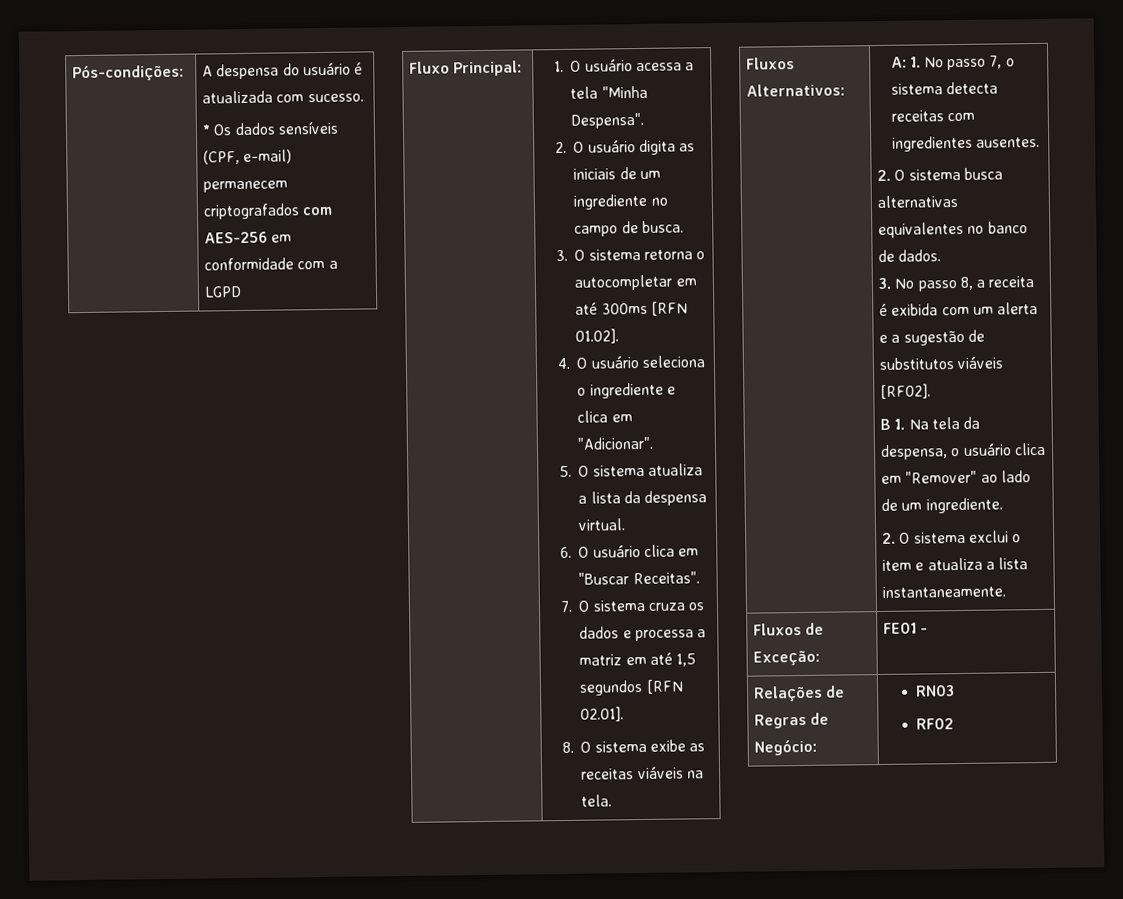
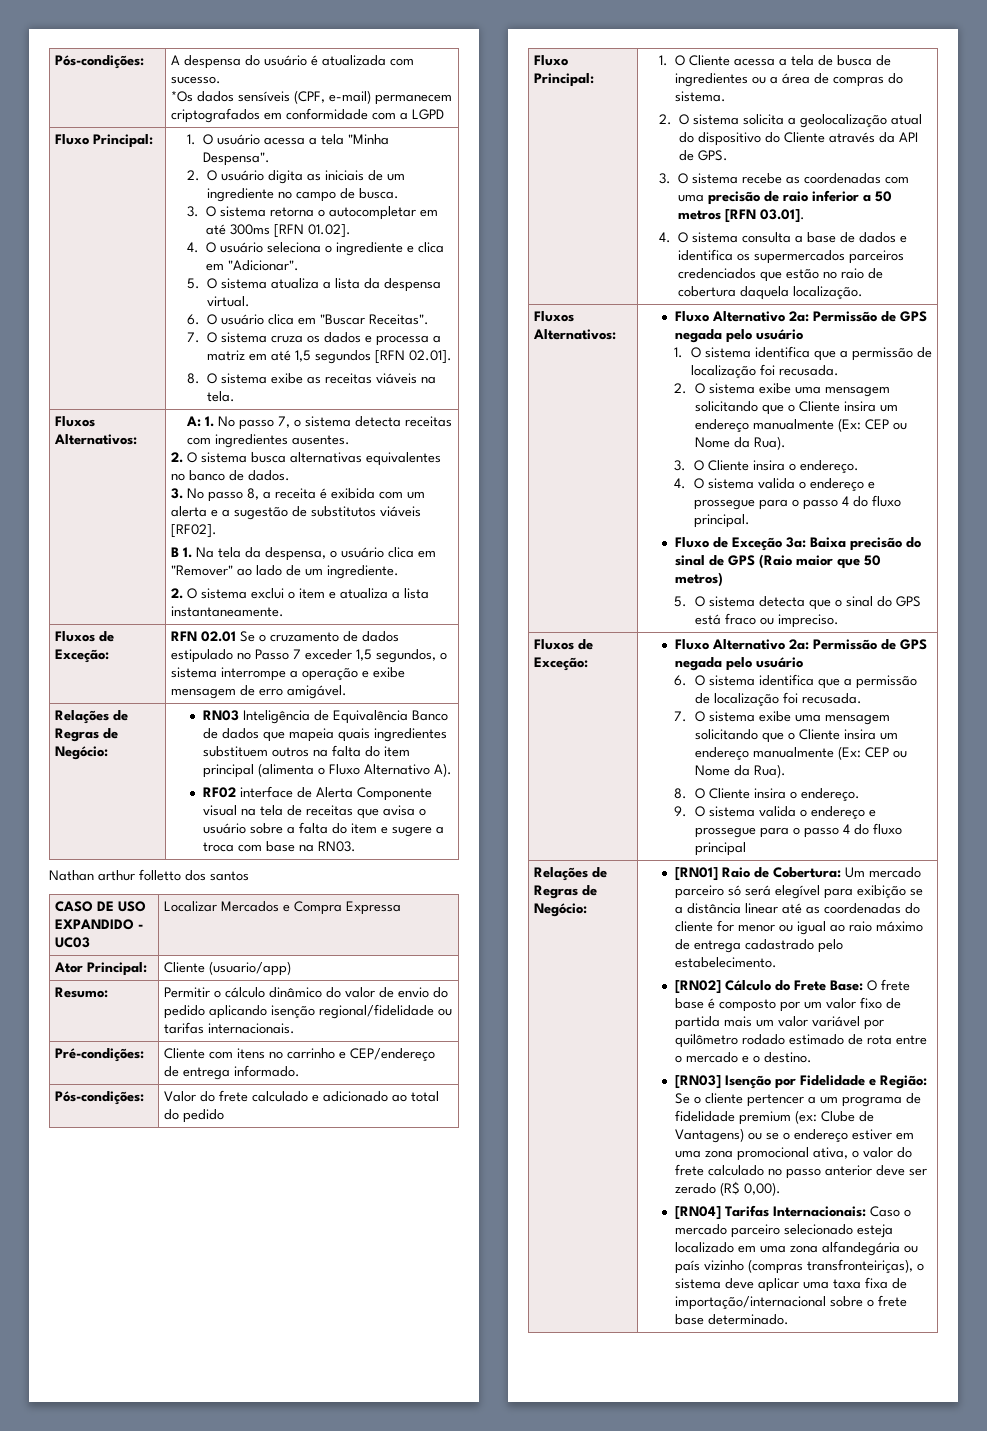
[202,124,233,136] * Os -> [171,91,194,102] *Os
[302,206,334,216] [204,231,269,244] com AES-256 -> (261, 115) none
[883,622,929,634] FE01 - -> [171,631,400,642] [171,649,448,663] [171,667,406,681] [171,685,348,699] RFN 02.01 Se o cruzamento de dados estipulado no Passo 7 exceder 1,5 segundos, o sistema interrompe a operação e exibe mensagem de erro amigável.
[915,718,954,730] // RF02 -> [242,710,448,724] [202,728,447,742] [202,745,410,757] [202,763,452,778] [202,786,432,801] [202,805,426,819] [202,822,444,837] [202,841,356,852] [49,869,249,881] [55,901,147,912] [55,919,144,930] [55,937,91,948] [164,901,402,915] [54,962,148,976] [164,961,292,976] [55,987,109,998] [164,987,449,998] [164,1004,453,1019] [164,1022,296,1034] [55,1048,145,1062] [164,1048,436,1062] [164,1065,301,1080] [55,1091,145,1105] [164,1090,440,1102] [164,1109,225,1123] [534,55,569,66] [534,73,595,87] [658,55,892,66] [675,73,904,87] [675,91,727,102] [658,114,923,128] [679,132,919,146] [679,150,729,161] [658,173,910,184] [678,190,893,205] [678,209,806,223] [658,232,908,243] [678,249,905,264] [678,268,884,282] [678,286,864,300] [534,311,575,322] [533,329,617,340] [674,311,927,322] [674,329,803,343] [674,346,932,361] [690,364,839,379] [674,383,890,397] [694,401,898,415] [694,418,907,433] [694,436,786,450] [674,460,859,474] [674,478,875,492] [693,495,901,510] [693,514,750,528] [674,537,921,551] [674,554,881,569] [674,572,723,587] [674,596,921,610] [694,613,839,628] [534,639,594,650] [534,657,589,671] [674,639,927,650] [674,657,803,671] [674,674,917,689] [694,692,862,707] [674,711,890,725] [694,729,898,743] [694,746,907,761] [694,764,786,778] [674,788,860,802] [674,806,876,820] [694,823,902,838] [694,842,746,856] [534,867,608,881] [534,885,598,899] [534,903,588,917] [674,867,921,881] [674,885,923,899] [674,903,920,914] [674,920,923,935] [674,939,843,953] [674,957,777,968] [674,979,910,994] [674,997,901,1012] [674,1016,884,1030] [674,1034,927,1048] [674,1052,812,1063] [674,1075,927,1089] [674,1093,921,1107] [674,1110,874,1125] [674,1128,914,1143] [674,1147,912,1161] [674,1164,927,1179] [674,1181,781,1196] [674,1205,911,1220] [674,1224,893,1238] [674,1241,918,1256] [674,1259,924,1274] [674,1277,907,1292] [674,1295,907,1310] [674,1314,789,1325] Inteligência de Equivalência Banco de dados que mapeia quais ingredientes substituem outros na falta do item principal (alimenta o Fluxo Alternativo A). // RF02 interface de Alerta Componente visual na tela de receitas que avisa o usuário sobre a falta do item e sugere a troca com base na RN03. // Nathan arthur folletto dos santos // CASO DE USO EXPANDIDO - UC03 | Localizar Mercados e Compra Expressa // Ator Principal: | Cliente (usuario/app) // Resumo: | Permitir o cálculo dinâmico do valor de envio do pedido aplicando isenção regional/fidelidade ou tarifas internacionais. // Pré-condições: | Cliente com itens no carrinho e CEP/endereço de entrega informado. // Pós-condições: | Valor do frete calculado e adicionado ao total do pedido // Fluxo Principal: | 1. O Cliente acessa a tela de busca de ingredientes ou a área de compras do sistema. // 2. O sistema solicita a geolocalização atual do dispositivo do Cliente através da API de GPS. // 3. O sistema recebe as coordenadas com uma precisão de raio inferior a 50 metros [RFN 03.01]. // 4. O sistema consulta a base de dados e identifica os supermercados parceiros credenciados que estão no raio de cobertura daquela localização. // Fluxos Alternativos: | Fluxo Alternativo 2a: Permissão de GPS negada pelo usuário // 1. O sistema identifica que a permissão de localização foi recusada. // 2. O sistema exibe uma mensagem solicitando que o Cliente insira um endereço manualmente (Ex: CEP ou Nome da Rua). // 3. O Cliente insira o endereço. // 4. O sistema valida o endereço e prossegue para o passo 4 do fluxo principal. // Fluxo de Exceção 3a: Baixa precisão do sinal de GPS (Raio maior que 50 metros) // 5. O sistema detecta que o sinal do GPS está fraco ou impreciso. // Fluxos de Exceção: | Fluxo Alternativo 2a: Permissão de GPS negada pelo usuário // 6. O sistema identifica que a permissão de localização foi recusada. // 7. O sistema exibe uma mensagem solicitando que o Cliente insira um endereço manualmente (Ex: CEP ou Nome da Rua). // 8. O Cliente insira o endereço. // 9. O sistema valida o endereço e prossegue para o passo 4 do fluxo principal // Relações de Regras de Negócio: | [RN01] Raio de Cobertura: Um mercado parceiro só será elegível para exibição se a distância linear até as coordenadas do cliente for menor ou igual ao raio máximo de entrega cadastrado pelo estabelecimento. // [RN02] Cálculo do Frete Base: O frete base é composto por um valor fixo de partida mais um valor variável por quilômetro rodado estimado de rota entre o mercado e o destino. // [RN03] Isenção por Fidelidade e Região: Se o cliente pertencer a um programa de fidelidade premium (ex: Clube de Vantagens) ou se o endereço estiver em uma zona promocional ativa, o valor do frete calculado no passo anterior deve ser zerado (R$ 0,00). // [RN04] Tarifas Internacionais: Caso o mercado parceiro selecionado esteja localizado em uma zona alfandegária ou país vizinho (compras transfronteiriças), o sistema deve aplicar uma taxa fixa de importação/internacional sobre o frete base determinado.

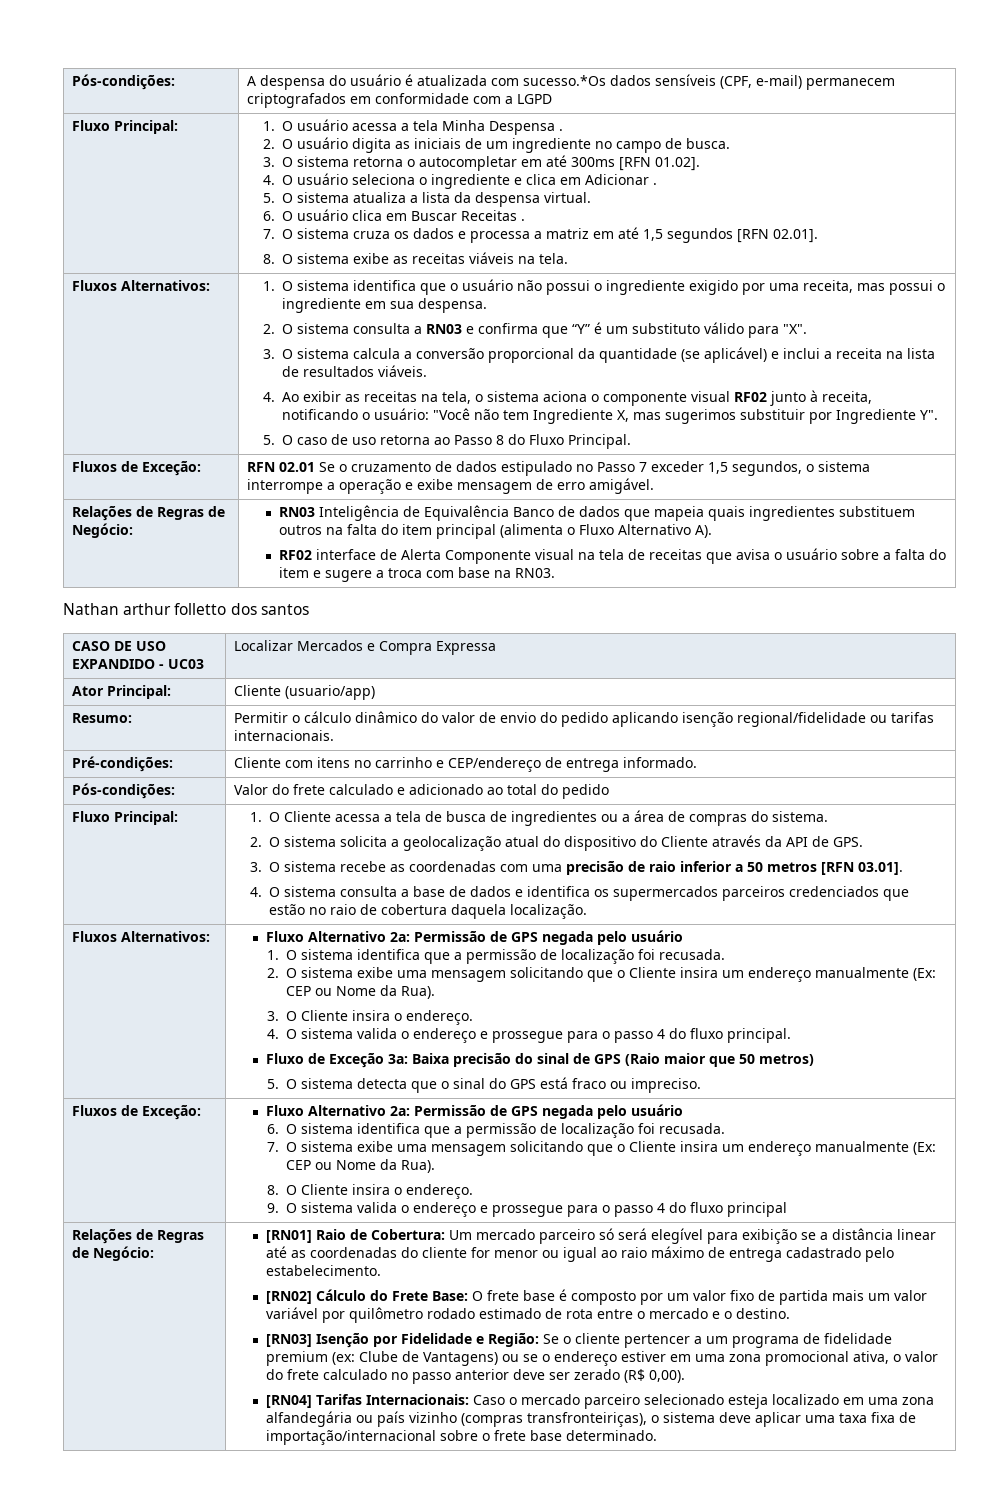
[171,76,222,84] [171,91,194,102] sucesso. // *Os -> [523,75,607,86] sucesso.*Os
[348,134,390,145] [203,152,271,166] "Minha Despensa". -> [442,120,564,135] Minha Despensa .
[228,260,300,271] "Adicionar". -> [585,174,658,185] Adicionar .
[320,314,430,325] "Buscar Receitas". -> [411,210,526,221] Buscar Receitas .
[185,416,452,430] [186,434,350,448] [171,452,442,466] [171,470,291,481] [171,488,426,502] [171,506,422,520] [171,524,218,538] [171,547,437,561] [171,565,400,579] [171,588,430,599] [171,606,285,617] A: 1. No passo 7, o sistema detecta receitas com ingredientes ausentes. // 2. O sistema busca alternativas equivalentes no banco de dados. // 3. No passo 8, a receita é exibida com um alerta e a sugestão de substitutos viáveis [RF02]. // B 1. Na tela da despensa, o usuário clica em "Remover" ao lado de um ingrediente. // 2. O sistema exclui o item e atualiza a lista instantaneamente. -> [263,279,946,295] [282,298,488,313] [263,322,808,338] [263,347,936,363] [282,365,428,377] [263,390,873,406] [282,408,939,424] [263,434,632,449] 1. O sistema identifica que o usuário não possui o ingrediente exigido por uma receita, mas possui o ingrediente em sua despensa. // 2. O sistema consulta a RN03 e confirma que “Y” é um substituto válido para "X". // 3. O sistema calcula a conversão proporcional da quantidade (se aplicável) e inclui a receita na lista de resultados viáveis. // 4. Ao exibir as receitas na tela, o sistema aciona o componente visual RF02 junto à receita, notificando o usuário: "Você não tem Ingrediente X, mas sugerimos substituir por Ingrediente Y". // 5. O caso de uso retorna ao Passo 8 do Fluxo Principal.

